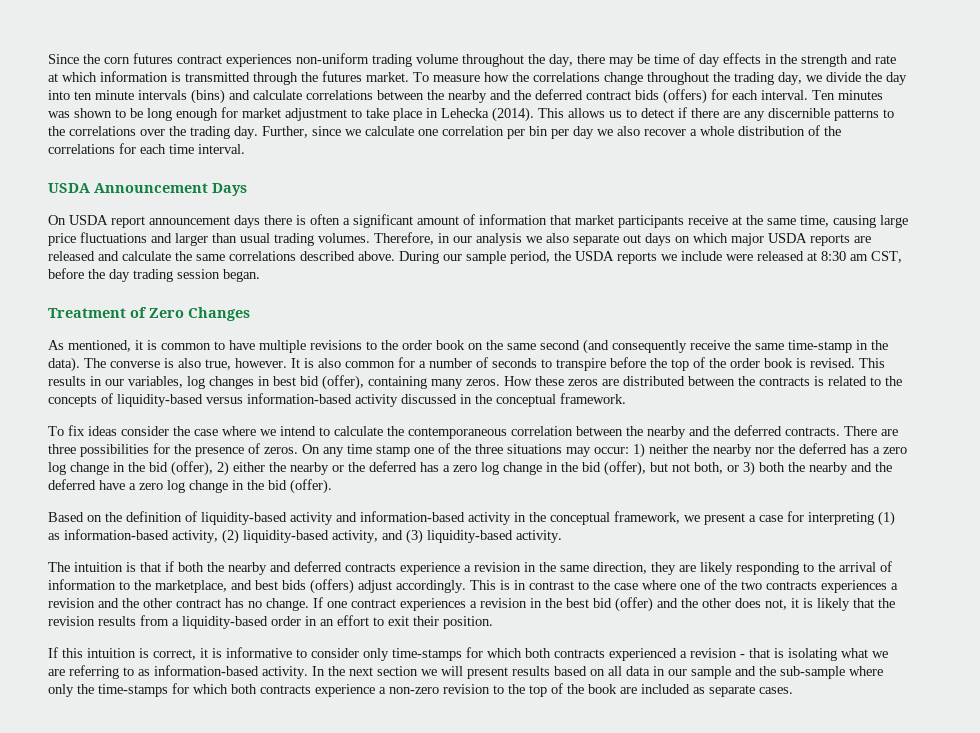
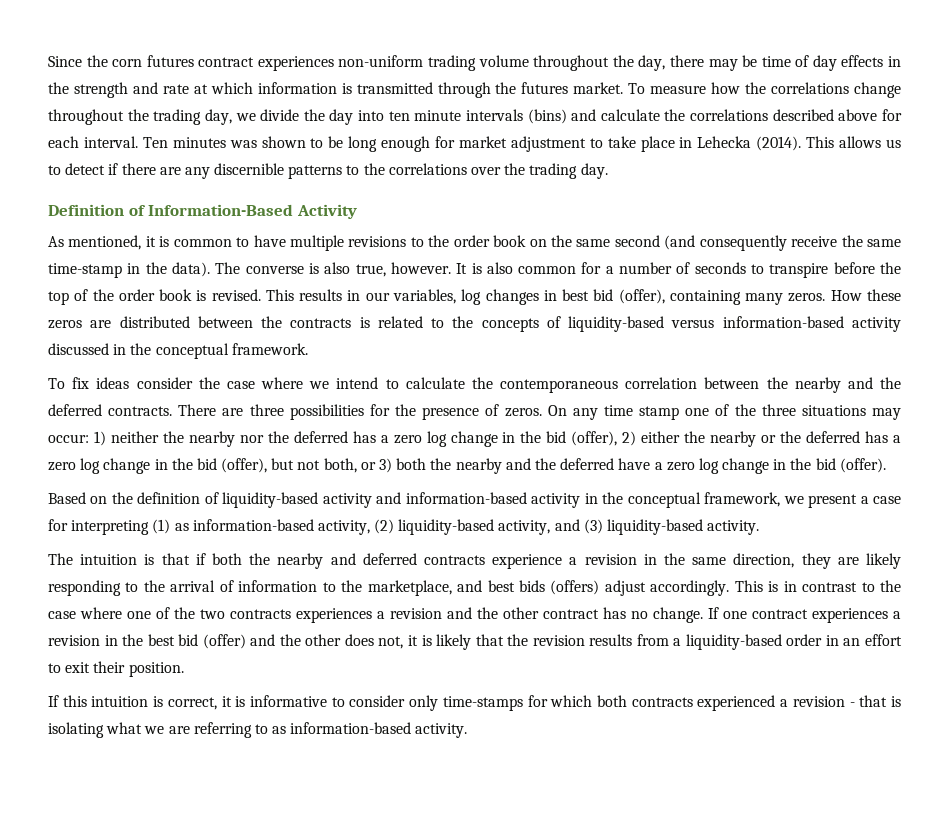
[306,89,707,104] correlations between the nearby and the deferred contract bids (offers) -> [664,109,878,121] the correlations described above
[262,125,841,139] [48,143,245,154] [48,183,247,196] [48,214,908,228] [48,232,871,246] [48,251,902,264] [48,268,260,282] [48,307,250,321] Further, since we calculate one correlation per bin per day we also recover a whole distribution of the correlations for each time interval. // USDA Announcement Days // On USDA report announcement days there is often a significant amount of information that market participants receive at the same time, causing large price fluctuations and larger than usual trading volumes. Therefore, in our analysis we also separate out days on which major USDA reports are released and calculate the same correlations described above. During our sample period, the USDA reports we include were released at 8:30 am CST, before the day trading session began. // Treatment of Zero Changes -> [48,204,357,219] // Definition of Information-Based Activity
[312,666,883,679] [48,683,793,697] In the next section we will present results based on all data in our sample and the sub-sample where only the time-stamps for which both contracts experience a non-zero revision to the top of the book are included as separate cases. -> (468, 730) none

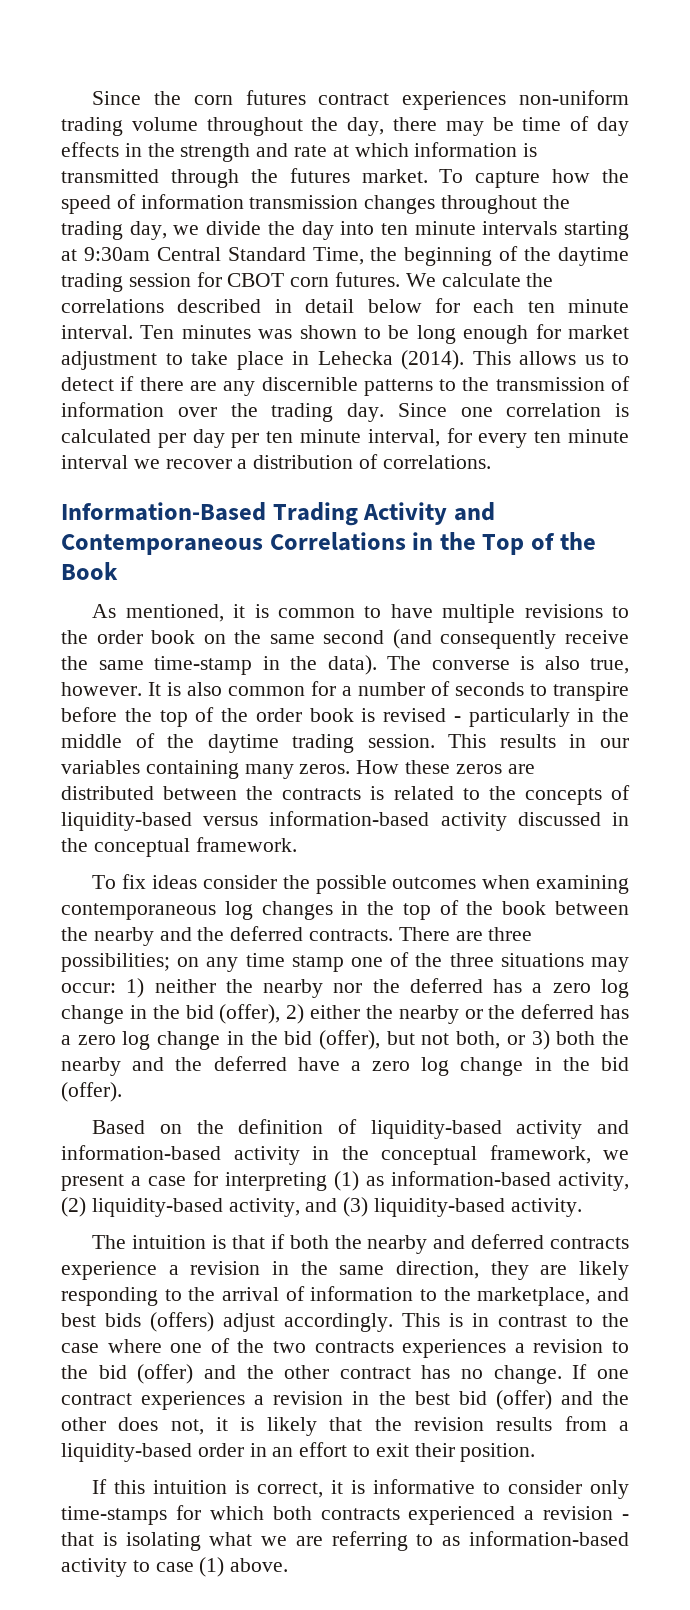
[650,85,707,94] measure -> [475,171,541,188] capture
[771,82,902,98] correlations change -> [61,194,436,214] speed of information transmission changes
[527,109,903,124] [48,136,79,148] (bins) and calculate the correlations described above for each -> [563,221,629,240] [61,246,630,266] [61,272,554,292] [61,298,629,313] starting at 9:30am Central Standard Time, the beginning of the daytime trading session for CBOT corn futures. We calculate the correlations described in detail below for each ten minute
[388,163,467,175] correlations -> [495,376,630,391] [61,402,164,417] transmission of information
[48,204,357,219] // Definition of Information-Based Activity -> [397,403,629,417] [61,428,629,448] [61,454,491,469] [61,502,495,526] [61,532,596,555] [61,562,118,580] Since one correlation is calculated per day per ten minute interval, for every ten minute interval we recover a distribution of correlations. // Information-Based Trading Activity and Contemporaneous Correlations in the Top of the Book
[211,289,665,305] revised. This results in our variables, log changes in best bid (offer), -> [383,708,629,727] [61,733,629,753] [61,760,140,774] revised - particularly in the middle of the daytime trading session. This results in our variables
[226,377,698,393] case where we intend to calculate the contemporaneous correlation -> [315,875,629,894] [61,900,547,920] possible outcomes when examining contemporaneous log changes in the top of the book
[289,404,567,420] possibilities for the presence of zeros. On -> [61,953,200,972] possibilities; on
(442, 613) none -> [612,1341,629,1353] [61,1364,194,1384] to the bid (offer)
[415,723,468,738] activity. -> [61,1557,289,1577] activity to case (1) above.

